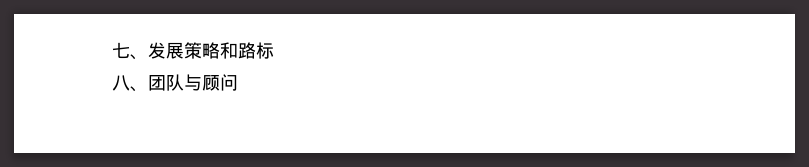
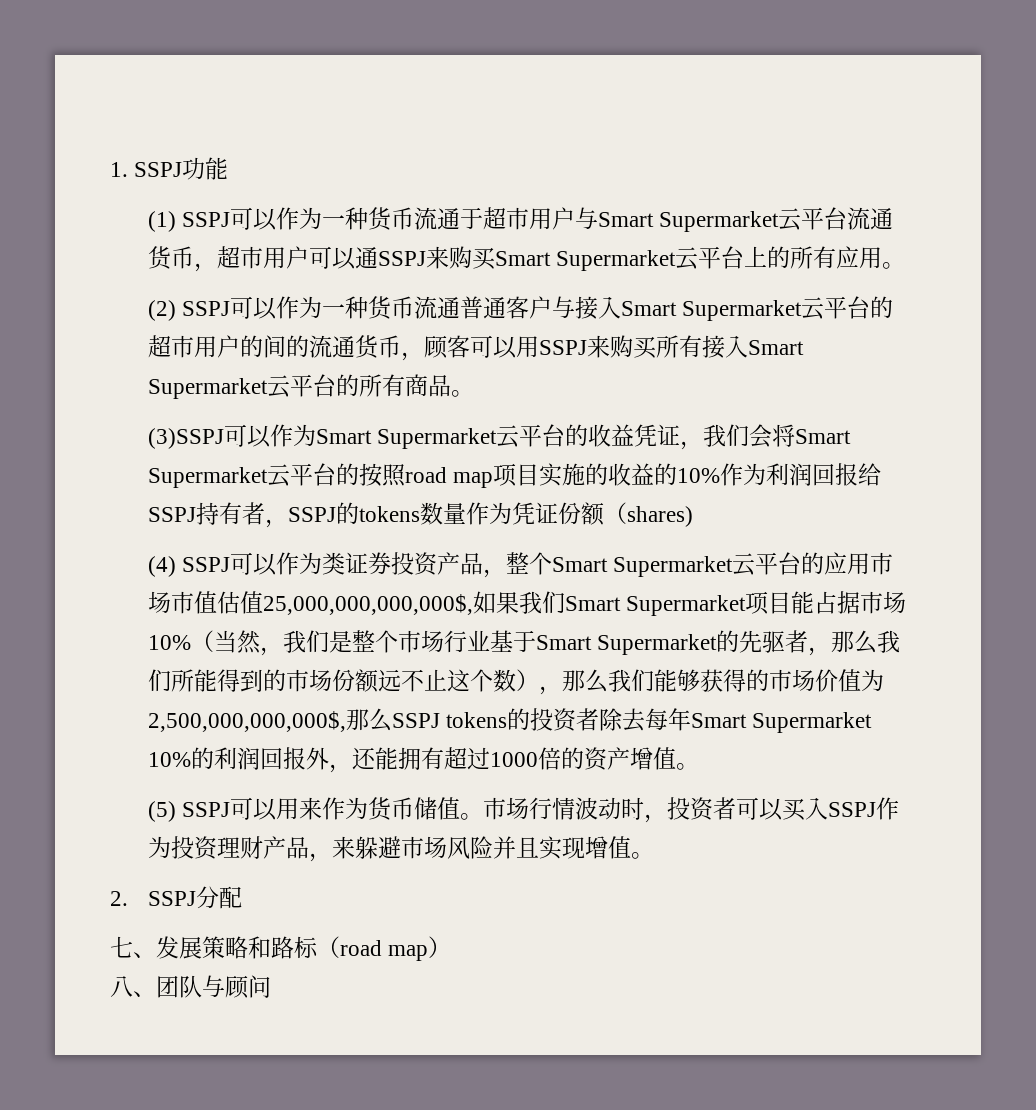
(112, 50) none -> [110,157,229,180] [147,207,894,232] [147,246,906,272] [147,296,894,321] [147,335,804,361] [147,374,474,399] [147,424,852,450] [147,463,882,488] [147,502,693,528] [147,552,894,578] [147,591,907,616] [147,630,901,656] [147,669,884,695] [147,708,873,733] [147,747,699,773] [147,797,900,823] [147,836,654,862] [110,886,242,909] 1. SSPJ功能 // (1) SSPJ可以作为一种货币流通于超市用户与Smart Supermarket云平台流通货币，超市用户可以通SSPJ来购买Smart Supermarket云平台上的所有应用。 // (2) SSPJ可以作为一种货币流通普通客户与接入Smart Supermarket云平台的超市用户的间的流通货币，顾客可以用SSPJ来购买所有接入Smart Supermarket云平台的所有商品。 // (3)SSPJ可以作为Smart Supermarket云平台的收益凭证，我们会将Smart Supermarket云平台的按照road map项目实施的收益的10%作为利润回报给SSPJ持有者，SSPJ的tokens数量作为凭证份额（shares) // (4) SSPJ可以作为类证券投资产品，整个Smart Supermarket云平台的应用市场市值估值25,000,000,000,000$,如果我们Smart Supermarket项目能占据市场10%（当然，我们是整个市场行业基于Smart Supermarket的先驱者，那么我们所能得到的市场份额远不止这个数），那么我们能够获得的市场价值为2,500,000,000,000$,那么SSPJ tokens的投资者除去每年Smart Supermarket 10%的利润回报外，还能拥有超过1000倍的资产增值。 // (5) SSPJ可以用来作为货币储值。市场行情波动时，投资者可以买入SSPJ作为投资理财产品，来躲避市场风险并且实现增值。 // 2. SSPJ分配 //
(274, 50) none -> [317,936,452,961] （road map）

